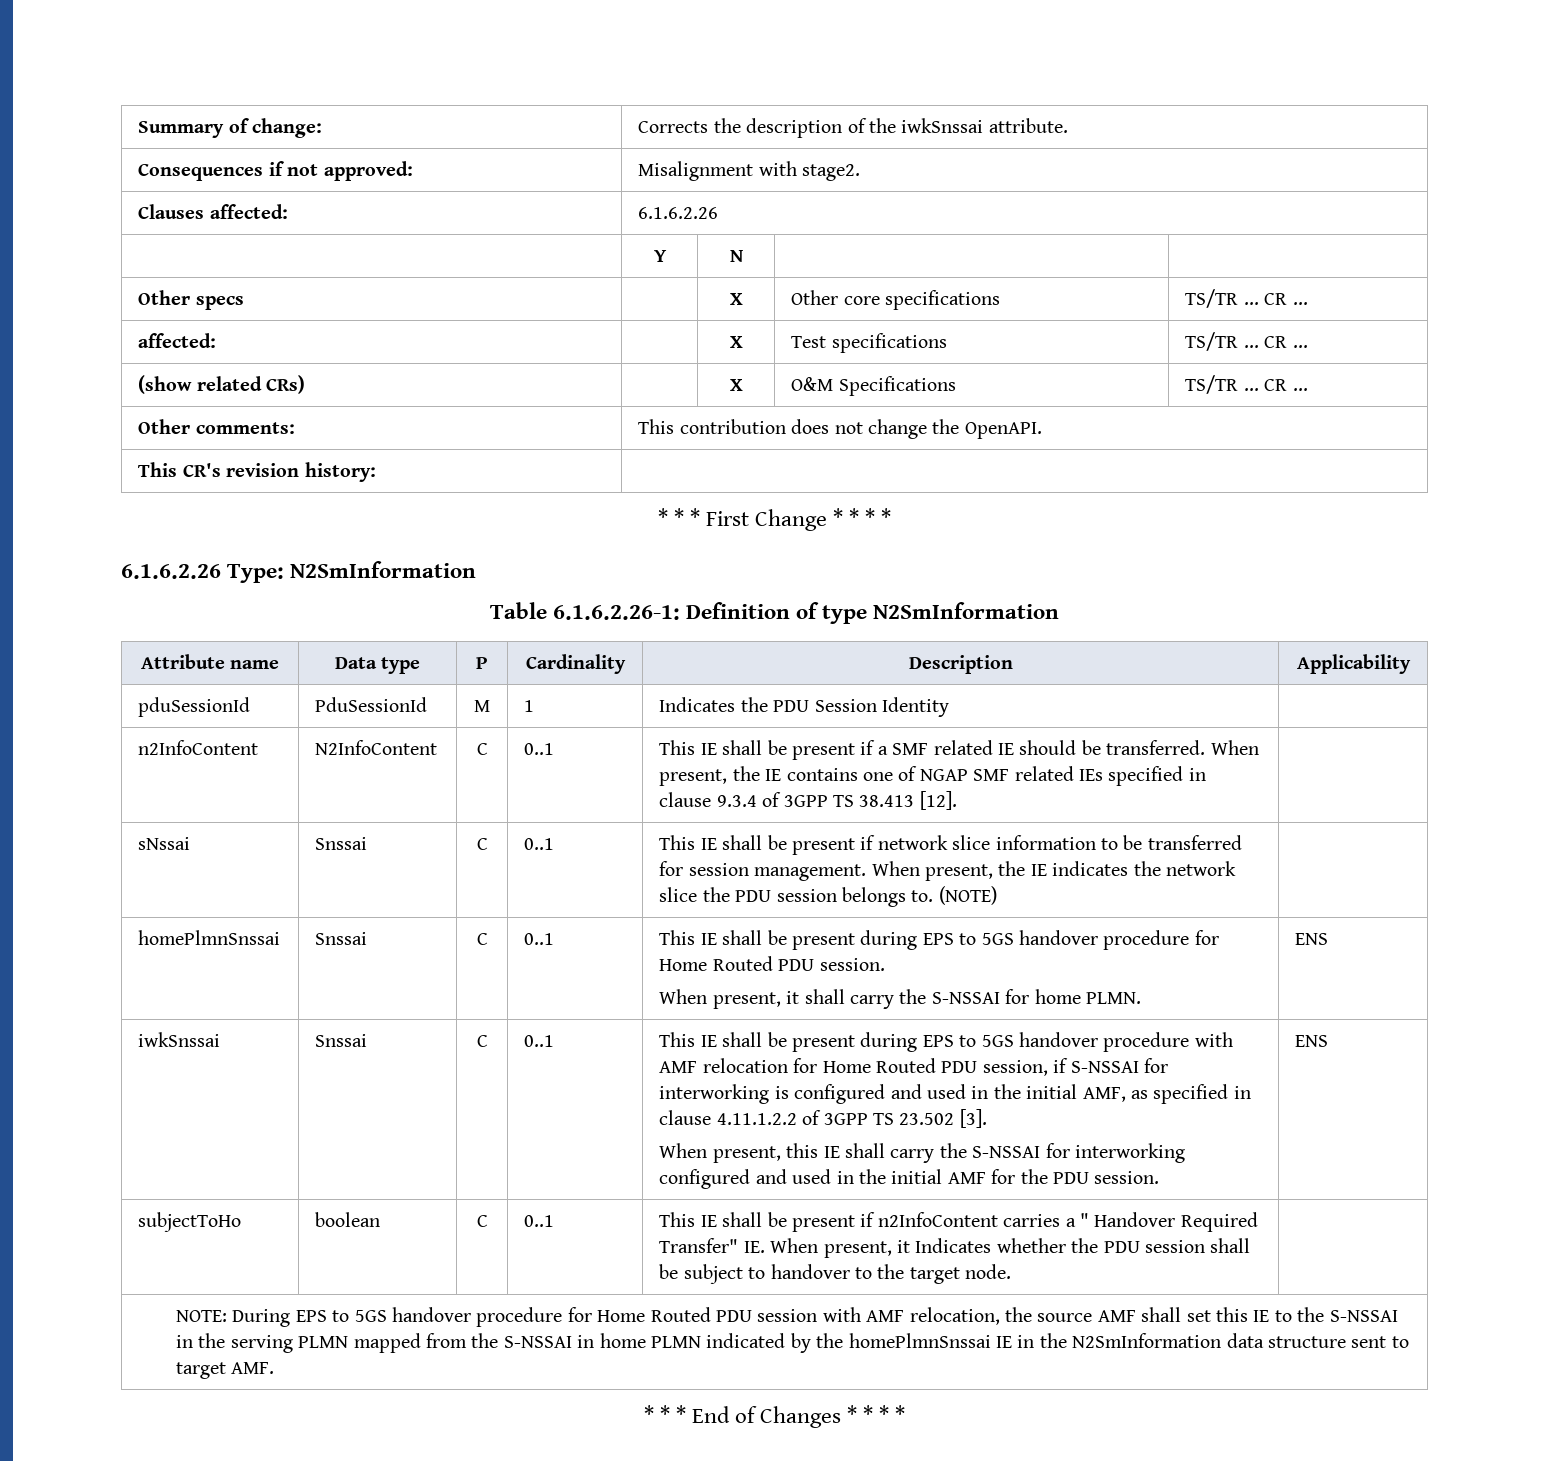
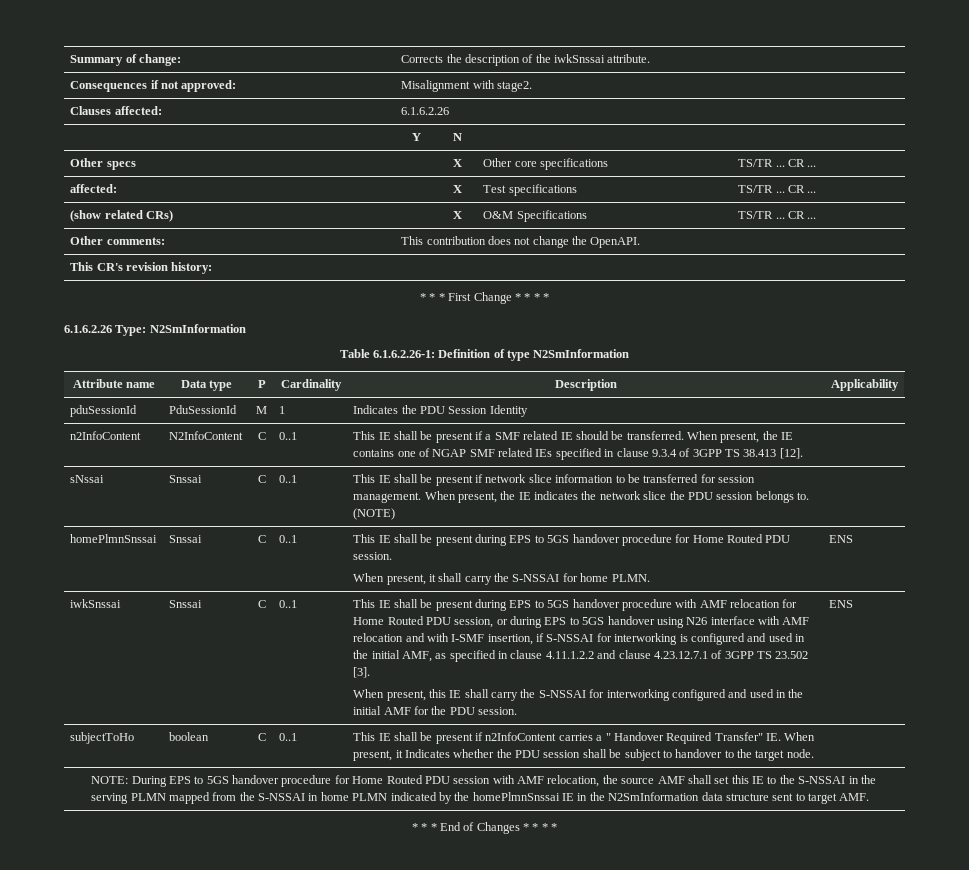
(1048, 1068) none -> [496,616,810,628] [353,633,533,645] or during EPS to 5GS handover using N26 interface with AMF relocation and with I-SMF insertion,
(797, 1119) none -> [597,650,708,659] and clause 4.23.12.7.1

